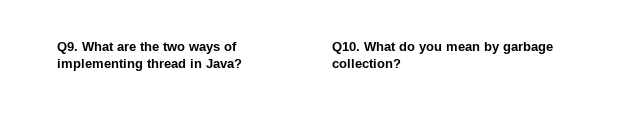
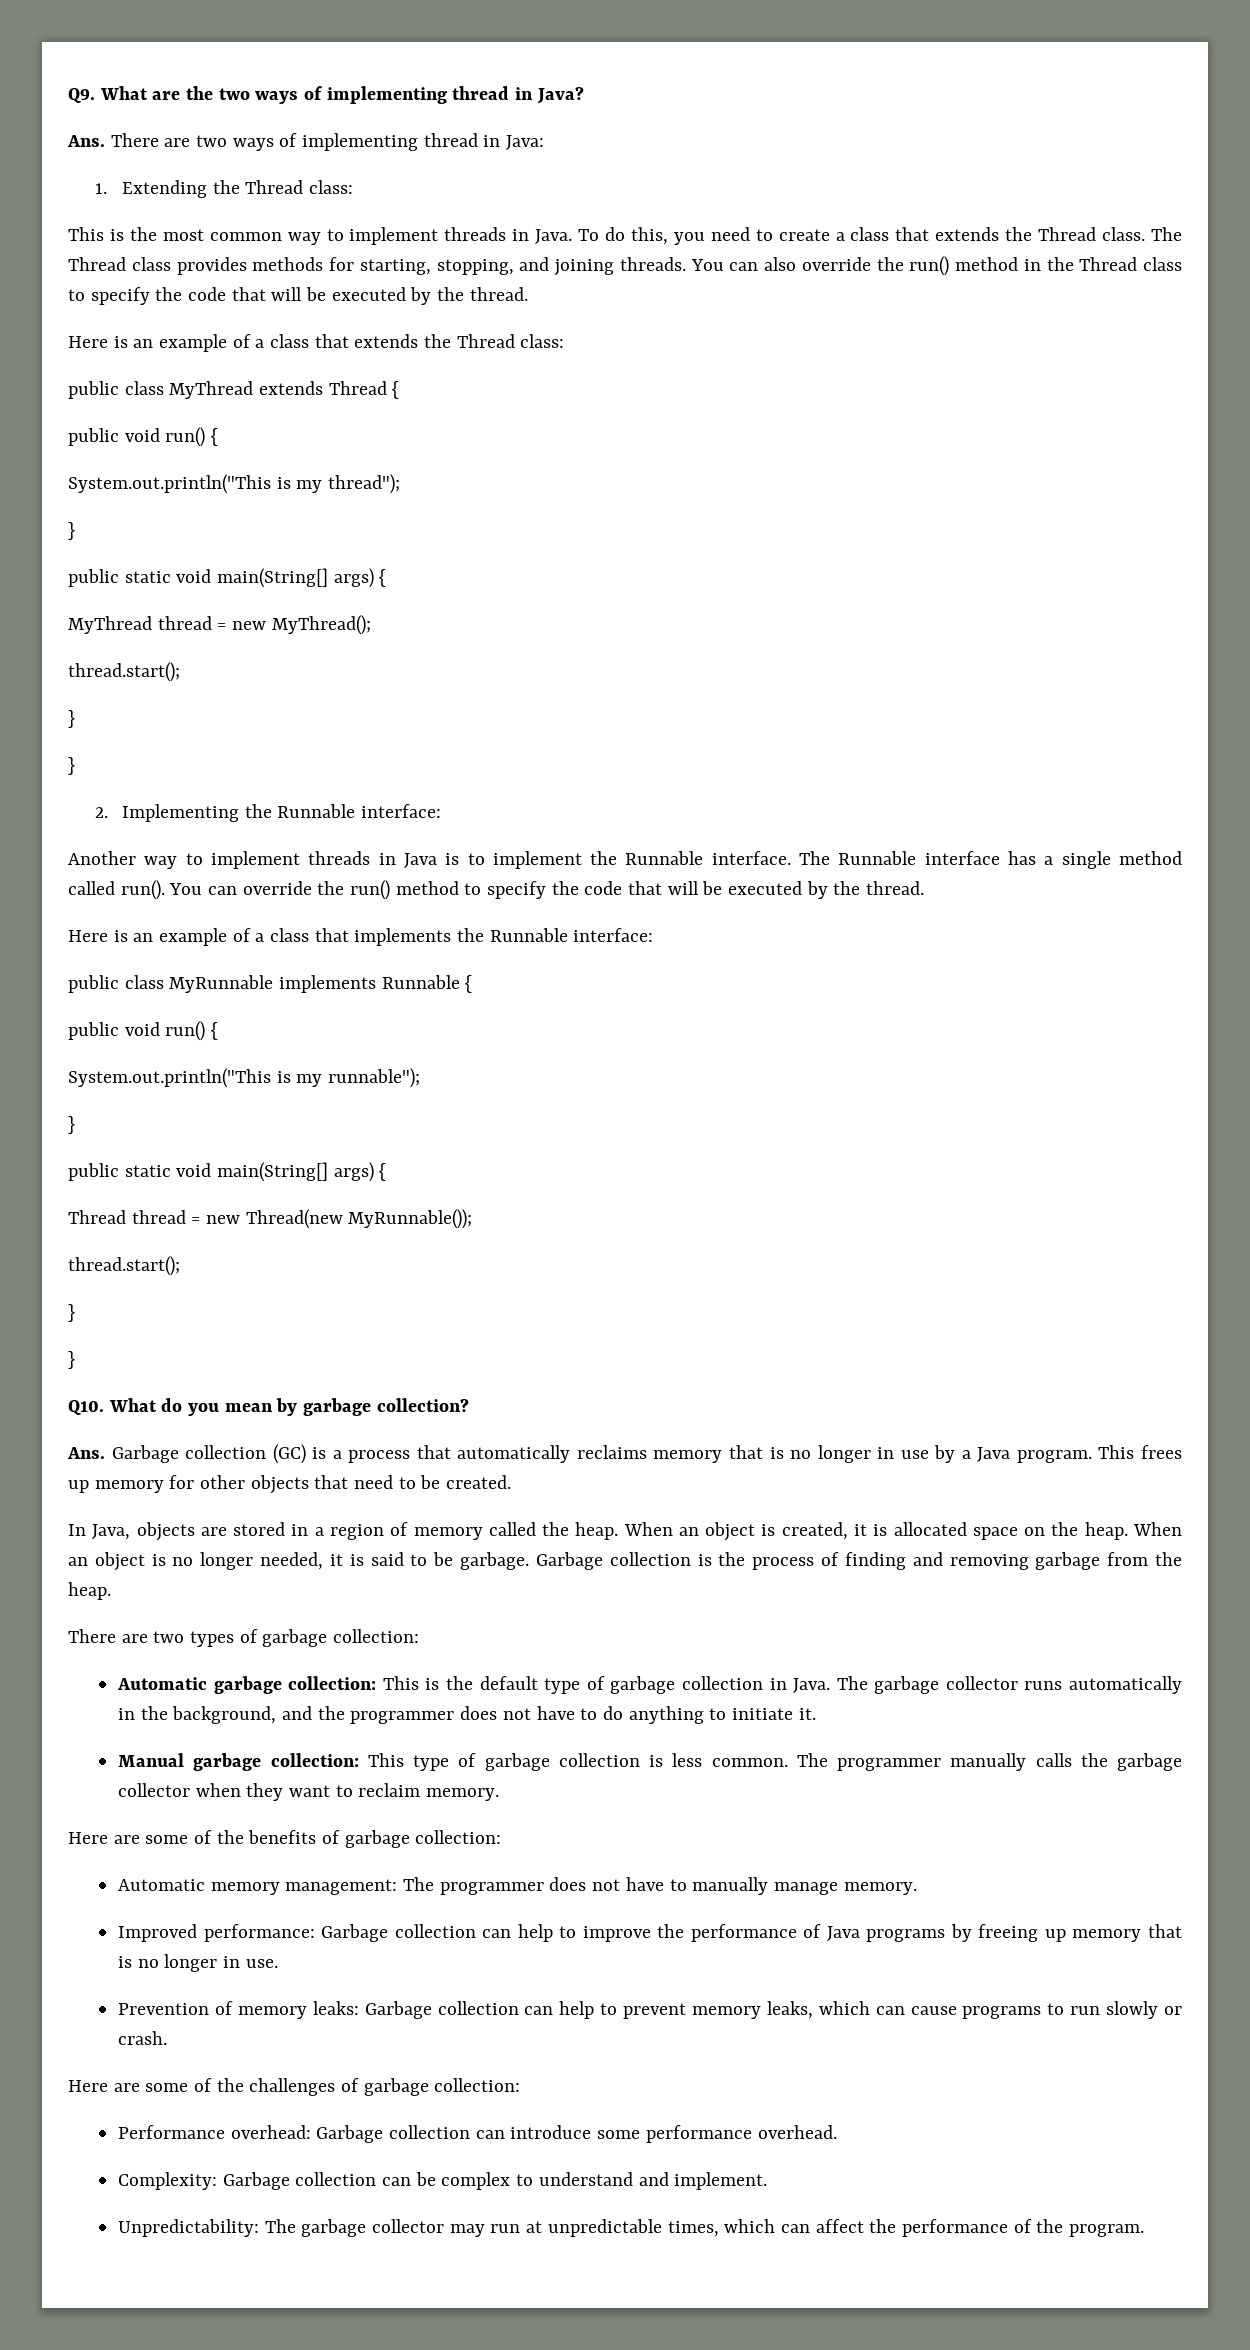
(242, 63) none -> [67,133,545,151] [95,180,354,198] [68,227,1182,245] [68,256,1182,276] [68,287,528,305] [68,334,565,352] [68,381,400,399] [68,427,219,447] [68,474,401,494] [68,522,75,540] [68,568,387,588] [68,615,371,635] [68,662,180,682] [68,710,75,728] [68,757,75,775] [95,804,442,822] [68,851,1182,869] [68,880,925,900] [68,928,654,946] [68,975,473,993] [68,1021,219,1041] [68,1068,421,1088] [68,1116,75,1134] [68,1162,387,1182] [68,1209,473,1229] [68,1256,180,1276] [68,1304,75,1322] [68,1351,75,1369] // Ans. There are two ways of implementing thread in Java: // 1. Extending the Thread class: // This is the most common way to implement threads in Java. To do this, you need to create a class that extends the Thread class. The Thread class provides methods for starting, stopping, and joining threads. You can also override the run() method in the Thread class to specify the code that will be executed by the thread. // Here is an example of a class that extends the Thread class: // public class MyThread extends Thread { // public void run() { // System.out.println("This is my thread"); // } // public static void main(String[] args) { // MyThread thread = new MyThread(); // thread.start(); // } // } // 2. Implementing the Runnable interface: // Another way to implement threads in Java is to implement the Runnable interface. The Runnable interface has a single method called run(). You can override the run() method to specify the code that will be executed by the thread. // Here is an example of a class that implements the Runnable interface: // public class MyRunnable implements Runnable { // public void run() { // System.out.println("This is my runnable"); // } // public static void main(String[] args) { // Thread thread = new Thread(new MyRunnable()); // thread.start(); // } // }
(401, 63) none -> [67,1444,1182,1464] [68,1475,512,1494] [68,1522,1182,1541] [68,1552,1183,1571] [68,1582,111,1600] [68,1629,420,1647] [117,1676,1182,1694] [118,1706,816,1724] [118,1753,1183,1771] [118,1783,500,1801] [68,1830,502,1848] [118,1877,917,1895] [118,1924,1183,1942] [118,1954,278,1972] [118,2001,1182,2019] [118,2031,168,2045] [68,2078,521,2096] [118,2125,837,2143] [118,2172,768,2190] [118,2219,1144,2237] // Ans. Garbage collection (GC) is a process that automatically reclaims memory that is no longer in use by a Java program. This frees up memory for other objects that need to be created. // In Java, objects are stored in a region of memory called the heap. When an object is created, it is allocated space on the heap. When an object is no longer needed, it is said to be garbage. Garbage collection is the process of finding and removing garbage from the heap. // There are two types of garbage collection: // Automatic garbage collection: This is the default type of garbage collection in Java. The garbage collector runs automatically in the background, and the programmer does not have to do anything to initiate it. // Manual garbage collection: This type of garbage collection is less common. The programmer manually calls the garbage collector when they want to reclaim memory. // Here are some of the benefits of garbage collection: // Automatic memory management: The programmer does not have to manually manage memory. // Improved performance: Garbage collection can help to improve the performance of Java programs by freeing up memory that is no longer in use. // Prevention of memory leaks: Garbage collection can help to prevent memory leaks, which can cause programs to run slowly or crash. // Here are some of the challenges of garbage collection: // Performance overhead: Garbage collection can introduce some performance overhead. // Complexity: Garbage collection can be complex to understand and implement. // Unpredictability: The garbage collector may run at unpredictable times, which can affect the performance of the program.

